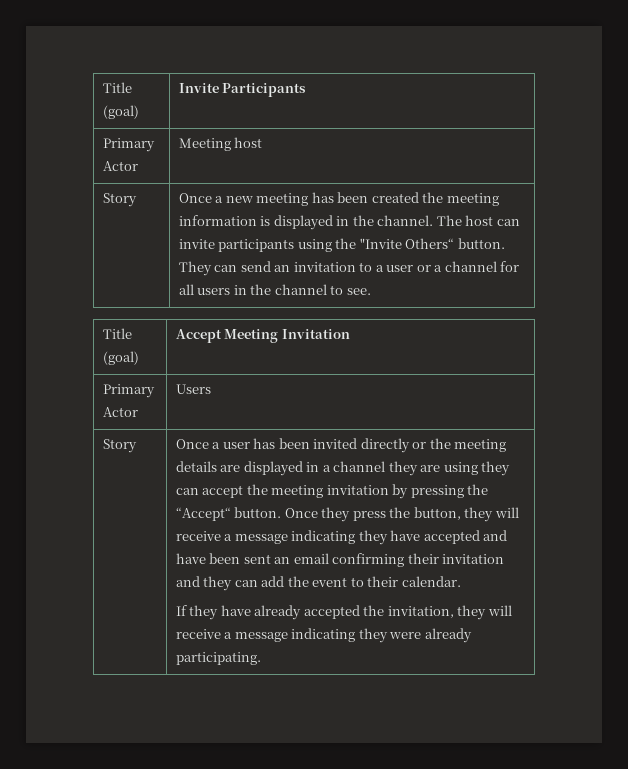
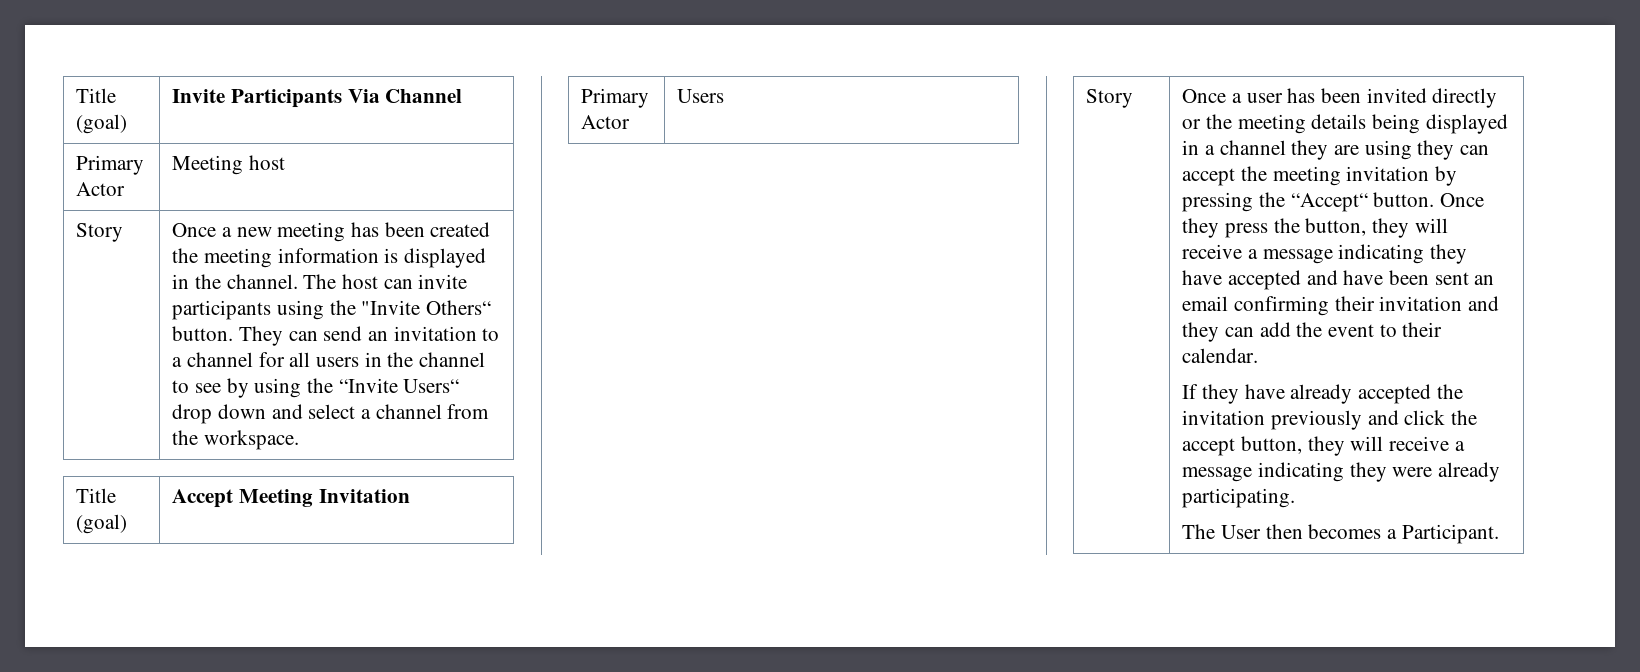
(307, 90) none -> [347,89,463,103] Via Channel
[386,265,443,272] user or a -> (183, 362) none
[346,288,371,295] see. -> [195,378,460,398] [172,404,490,424] [172,430,300,450] see by using the “Invite Users“ drop down and select a channel from the workspace.
[220,465,241,472] are -> [1372,114,1421,134] being
[387,606,454,618] invitation, -> [1182,410,1478,430] [1182,436,1303,456] invitation previously and click the accept button,
(261, 658) none -> [1182,524,1499,544] // The User then becomes a Participant.

